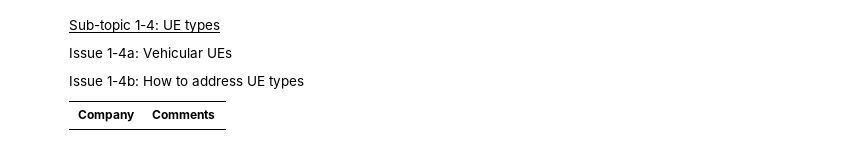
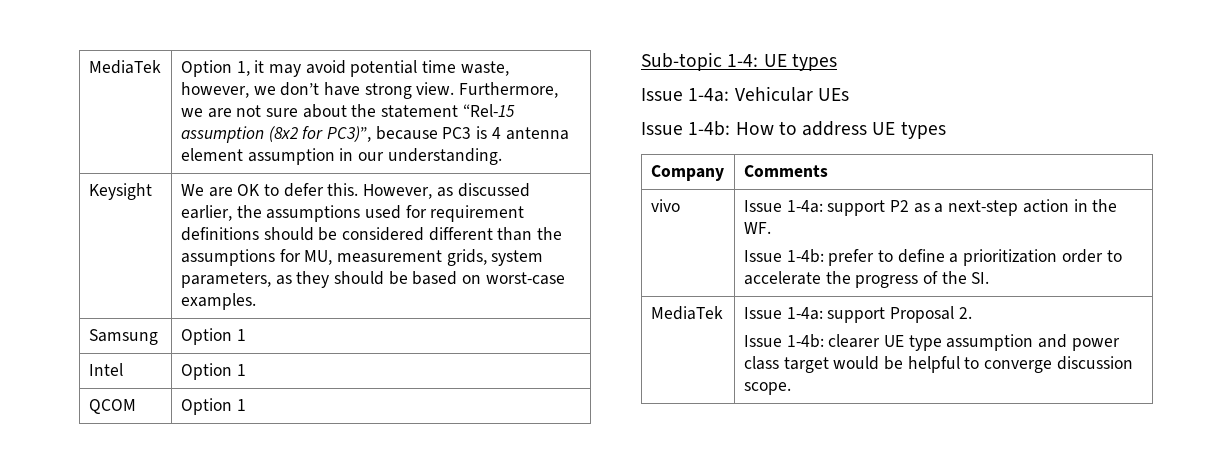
(69, 26) none -> [88,60,161,74] [180,60,509,77] [180,82,559,99] [180,104,515,118] [180,126,569,143] [180,148,502,165] [88,183,152,200] [180,183,530,199] [180,205,525,222] [180,227,563,241] [180,249,544,266] [180,271,565,288] [180,293,256,310] [88,329,158,345] [180,328,246,345] [88,363,123,376] [180,363,246,380] [88,399,136,414] [180,398,246,415] MediaTek | Option 1, it may avoid potential time waste, however, we don’t have strong view. Furthermore, we are not sure about the statement “Rel-15 assumption (8x2 for PC3)”, because PC3 is 4 antenna element assumption in our understanding. // Keysight | We are OK to defer this. However, as discussed earlier, the assumptions used for requirement definitions should be considered different than the assumptions for MU, measurement grids, system parameters, as they should be based on worst-case examples. // Samsung | Option 1 // Intel | Option 1 // QCOM | Option 1 //
(215, 114) none -> [650,199,680,212] [743,199,1118,216] [743,222,771,234] [743,249,1122,266] [743,271,990,288] [650,306,723,320] [743,306,972,323] [743,334,1120,351] [743,356,1133,373] [743,382,791,395] // vivo | Issue 1-4a: support P2 as a next-step action in the WF. // Issue 1-4b: prefer to define a prioritization order to accelerate the progress of the SI. // MediaTek | Issue 1-4a: support Proposal 2. // Issue 1-4b: clearer UE type assumption and power class target would be helpful to converge discussion scope.

